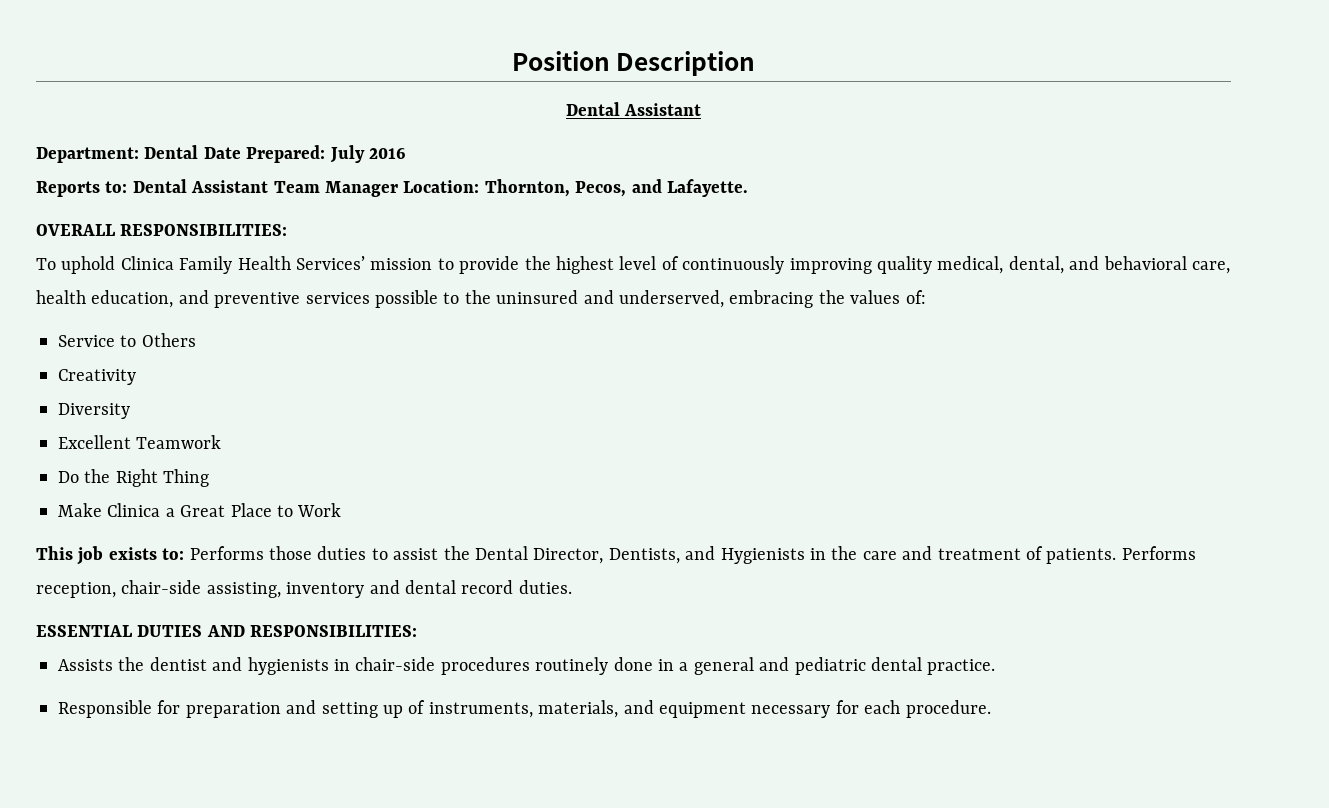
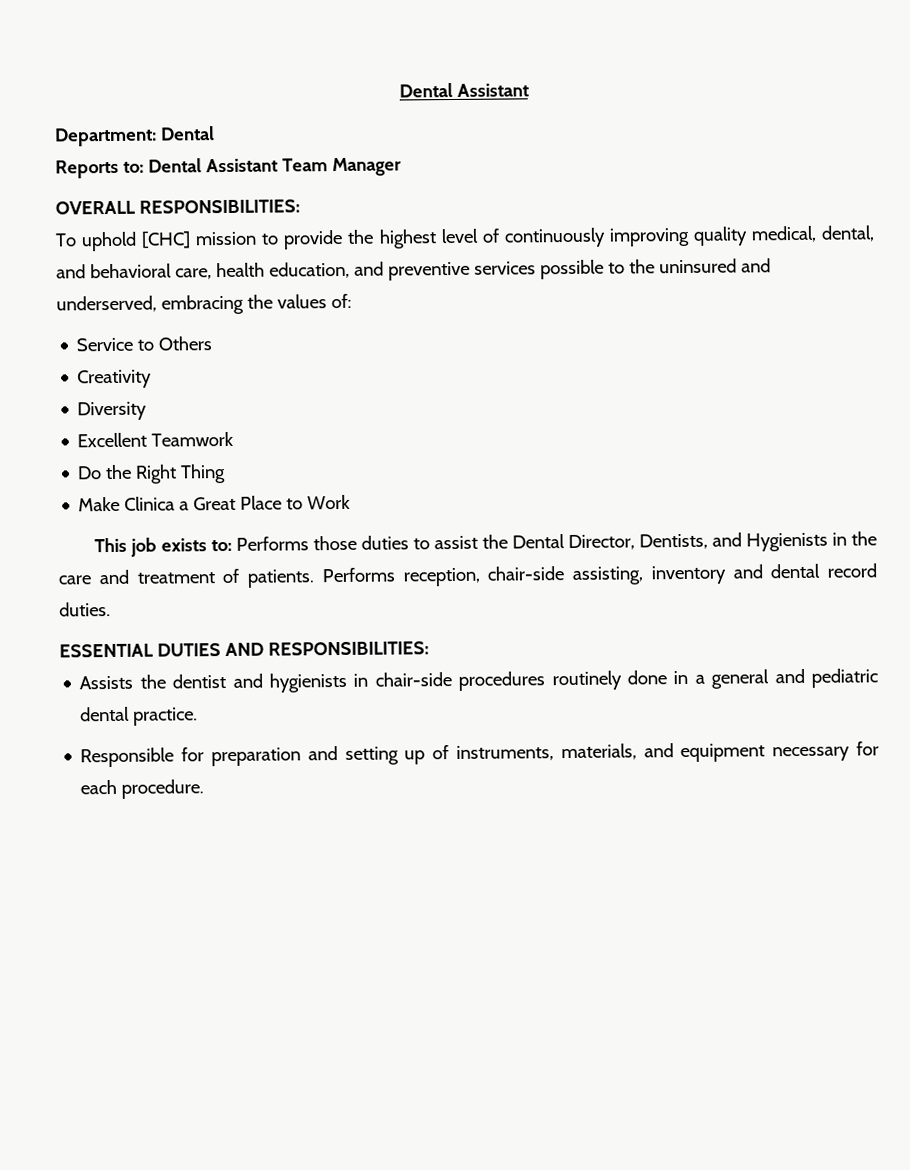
[511,51,756,76] Position Description // -> (398, 90) none
[203,145,406,163] Date Prepared: July 2016 -> (215, 133) none
[403,179,748,197] Location: Thornton, Pecos, and Lafayette. -> (402, 167) none
[120,256,365,274] Clinica Family Health Services’ -> [141,231,192,249] [CHC]

